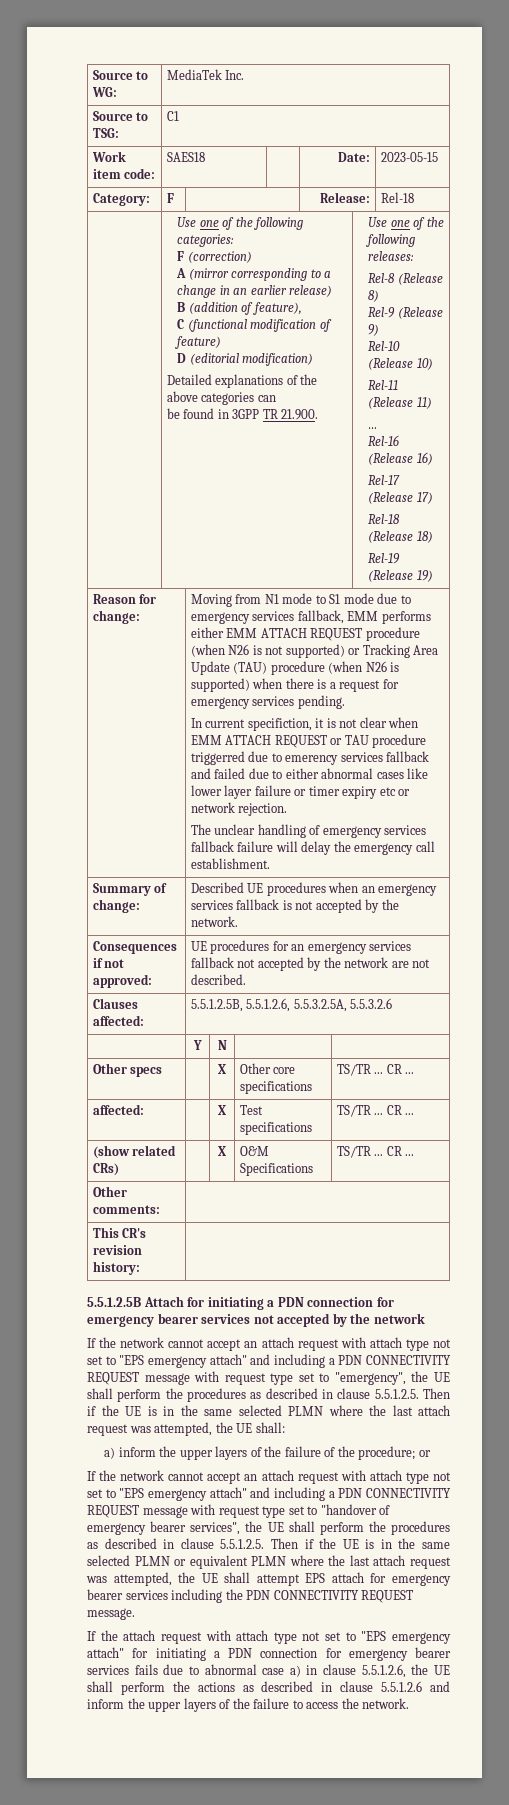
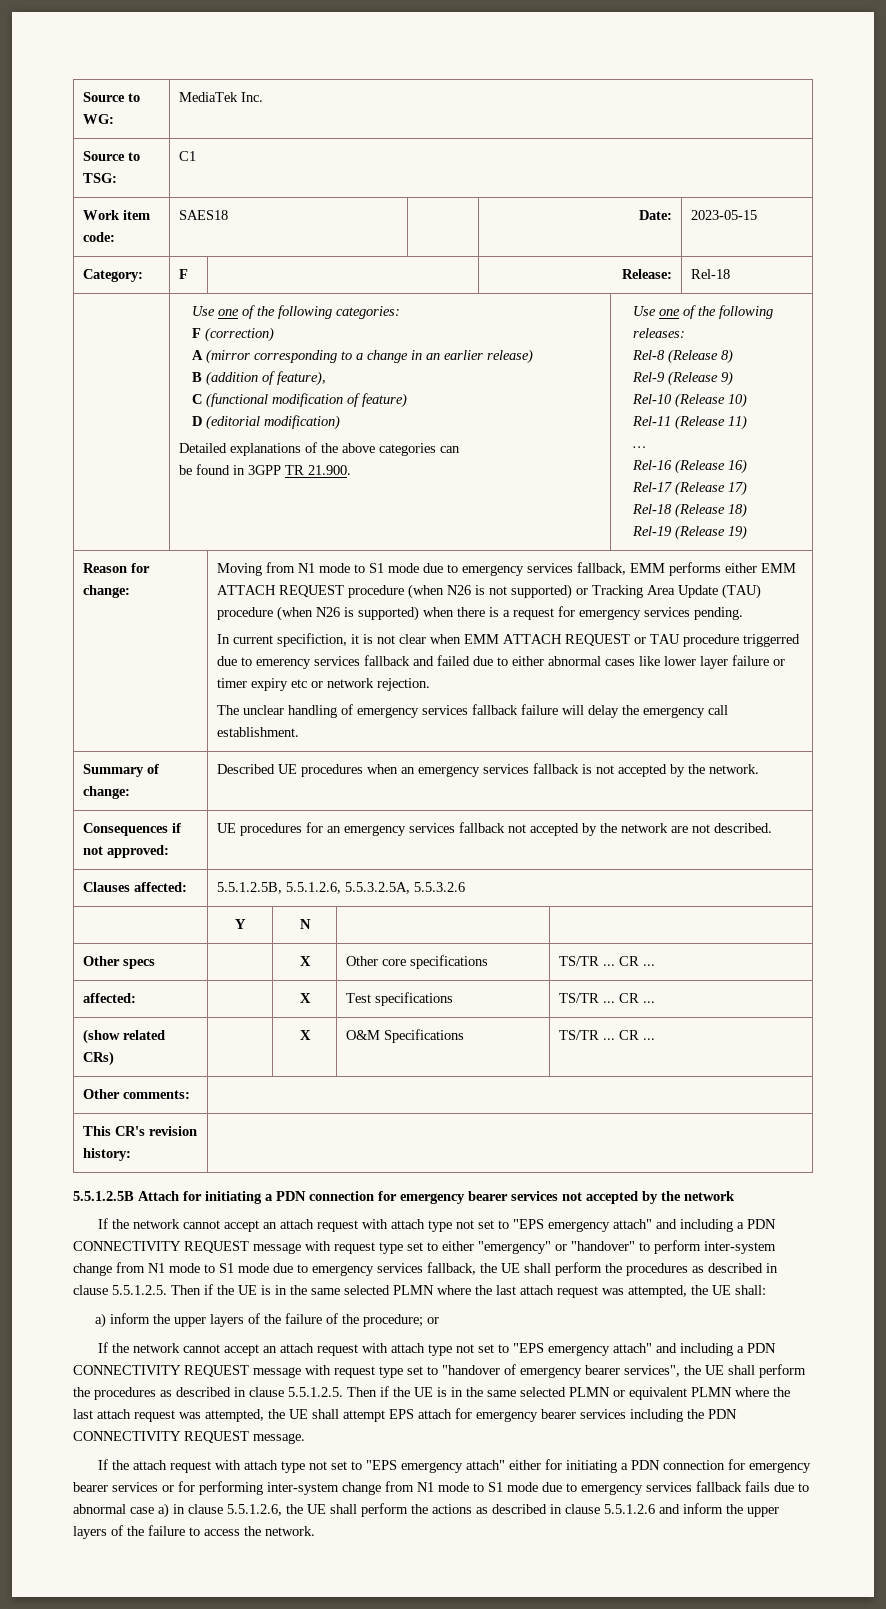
[334,1372,406,1385] "emergency", -> [442,1240,776,1254] [73,1262,476,1276] either "emergency" or "handover" to perform inter-system change from N1 mode to S1 mode due to emergency services fallback,
[132,1647,451,1661] [87,1665,129,1675] for initiating a PDN connection for emergency bearer services -> [509,1459,812,1473] [73,1481,742,1495] either for initiating a PDN connection for emergency bearer services or for performing inter-system change from N1 mode to S1 mode due to emergency services fallback

